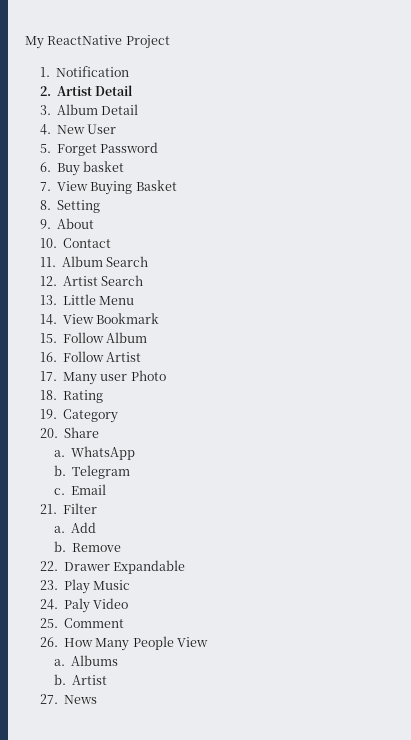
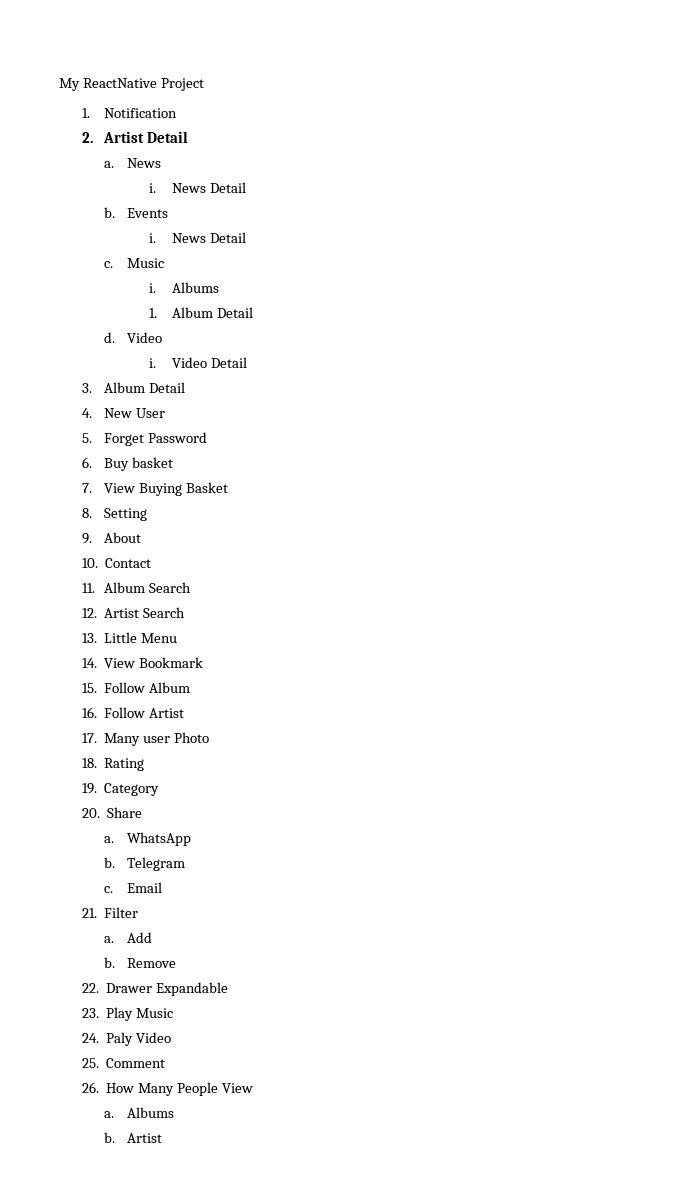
(134, 90) none -> [104,158,161,168] [149,182,246,193] [104,207,168,218] [149,232,246,243] [104,258,164,268] [149,282,219,293] [149,307,253,318] [104,332,162,343] [149,357,247,368] // a. News // i. News Detail // b. Events // i. News Detail // c. Music // i. Albums // 1. Album Detail // d. Video // i. Video Detail
[39,694,97,704] // 27. News -> (162, 1138) none

